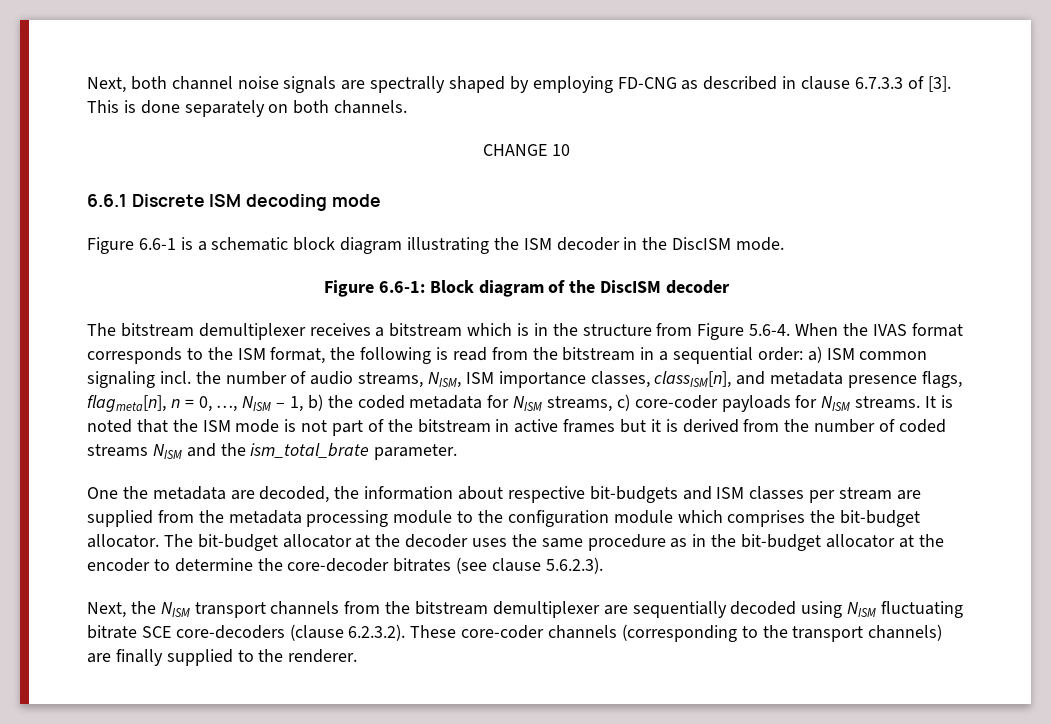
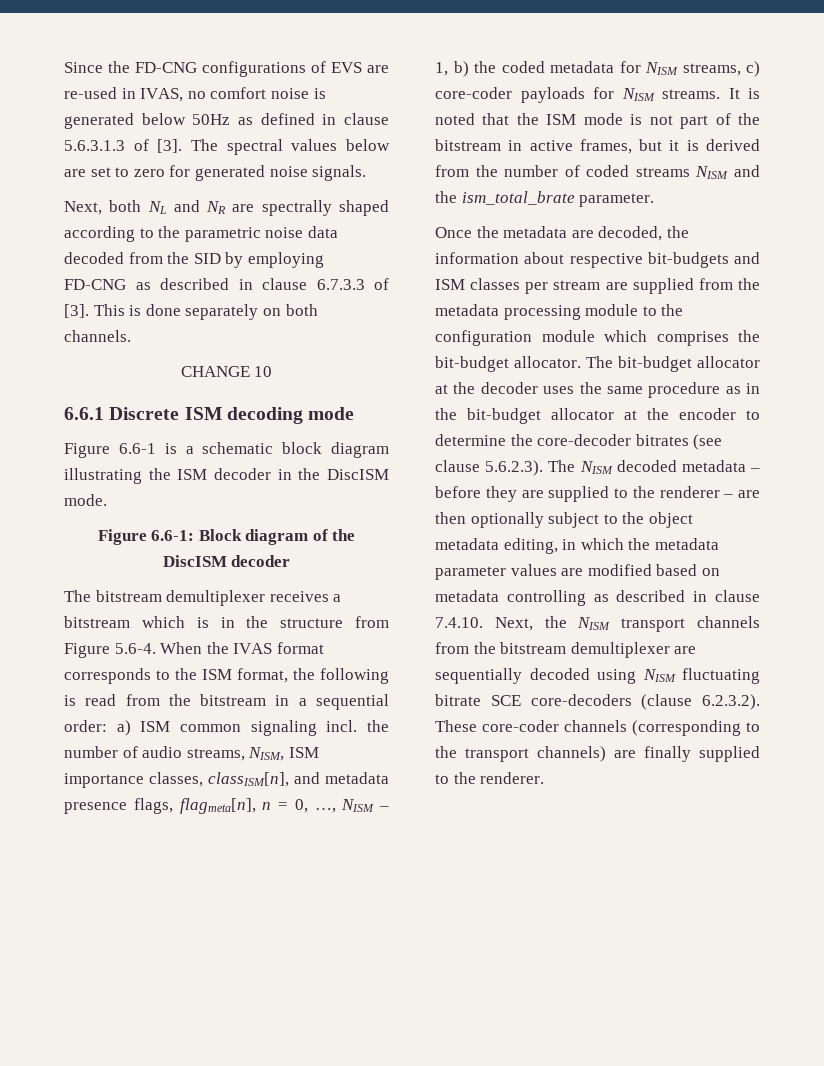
[87,76,506,93] Next, both channel noise signals are spectrally shaped -> [64,61,389,77] [64,87,326,102] [64,113,389,129] [64,139,390,155] [64,165,367,181] [64,200,389,216] [64,226,338,242] [64,252,221,264] Since the FD-CNG configurations of EVS are re-used in IVAS, no comfort noise is generated below 50Hz as defined in clause 5.6.3.1.3 of [3]. The spectral values below are set to zero for generated noise signals. // Next, both NL and NR are spectrally shaped according to the parametric noise data decoded from the SID
[563,419,616,433] frames -> [579,139,632,154] frames,
[87,487,118,499] One -> [435,227,472,238] Once
(603, 565) // -> [548,460,760,474] [435,486,760,502] [435,512,693,528] [435,538,719,554] [435,564,720,580] [435,590,760,606] [435,617,483,628] The NISM decoded metadata – before they are supplied to the renderer – are then optionally subject to the object metadata editing, in which the metadata parameter values are modified based on metadata controlling as described in clause 7.4.10.

